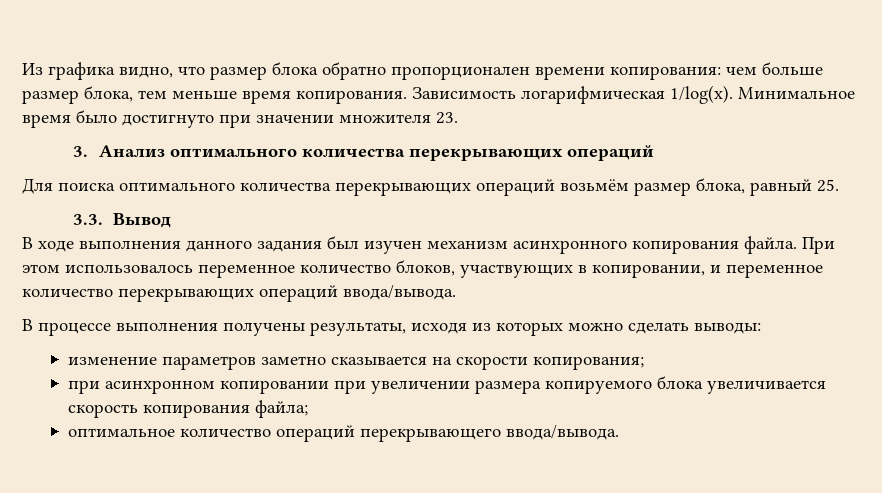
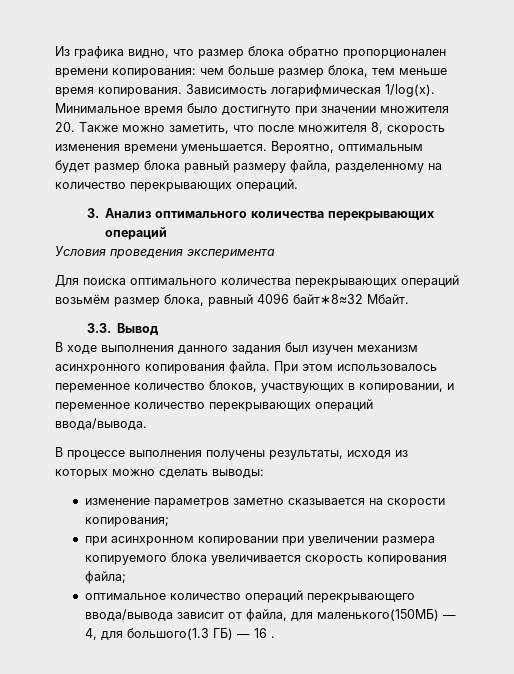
[436,112,458,124] 23. -> [55,122,445,135] [55,141,423,154] [55,160,442,173] [55,179,298,192] 20. Также можно заметить, что после множителя 8, скорость изменения времени уменьшается. Вероятно, оптимальным будет размер блока равный размеру файла, разделенному на количество перекрывающих операций.
(654, 153) none -> [55,246,275,259] // Условия проведения эксперимента
[817,179,839,192] 25. -> [257,293,409,304] 4096 байт∗8≈32 Мбайт.
[506,425,620,440] ввода/вывода. -> [84,609,456,622] [84,628,275,640] ввода/вывода зависит от файла, для маленького(150МБ) — 4, для большого(1.3 ГБ) — 16 .

